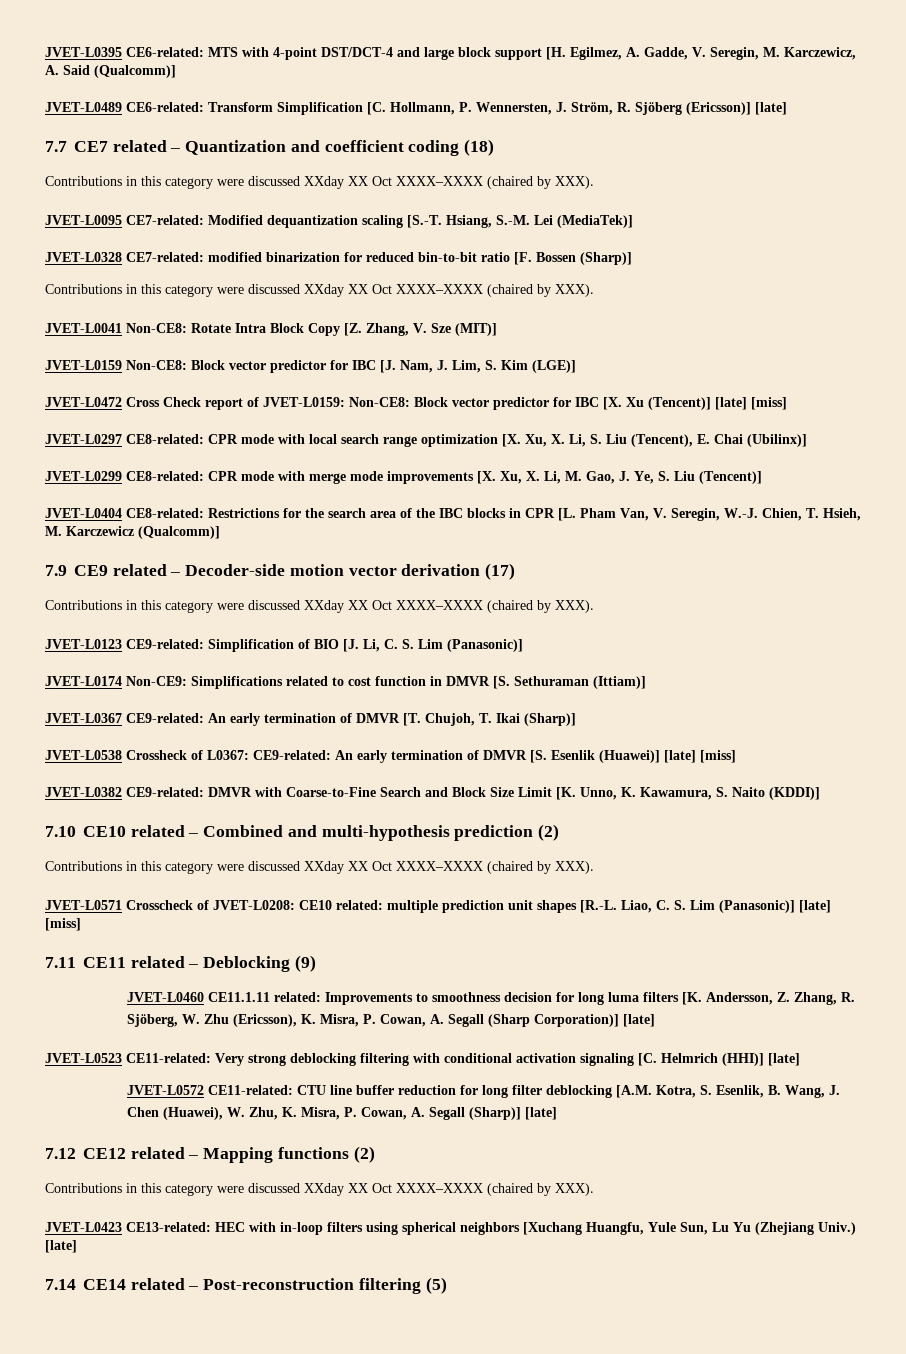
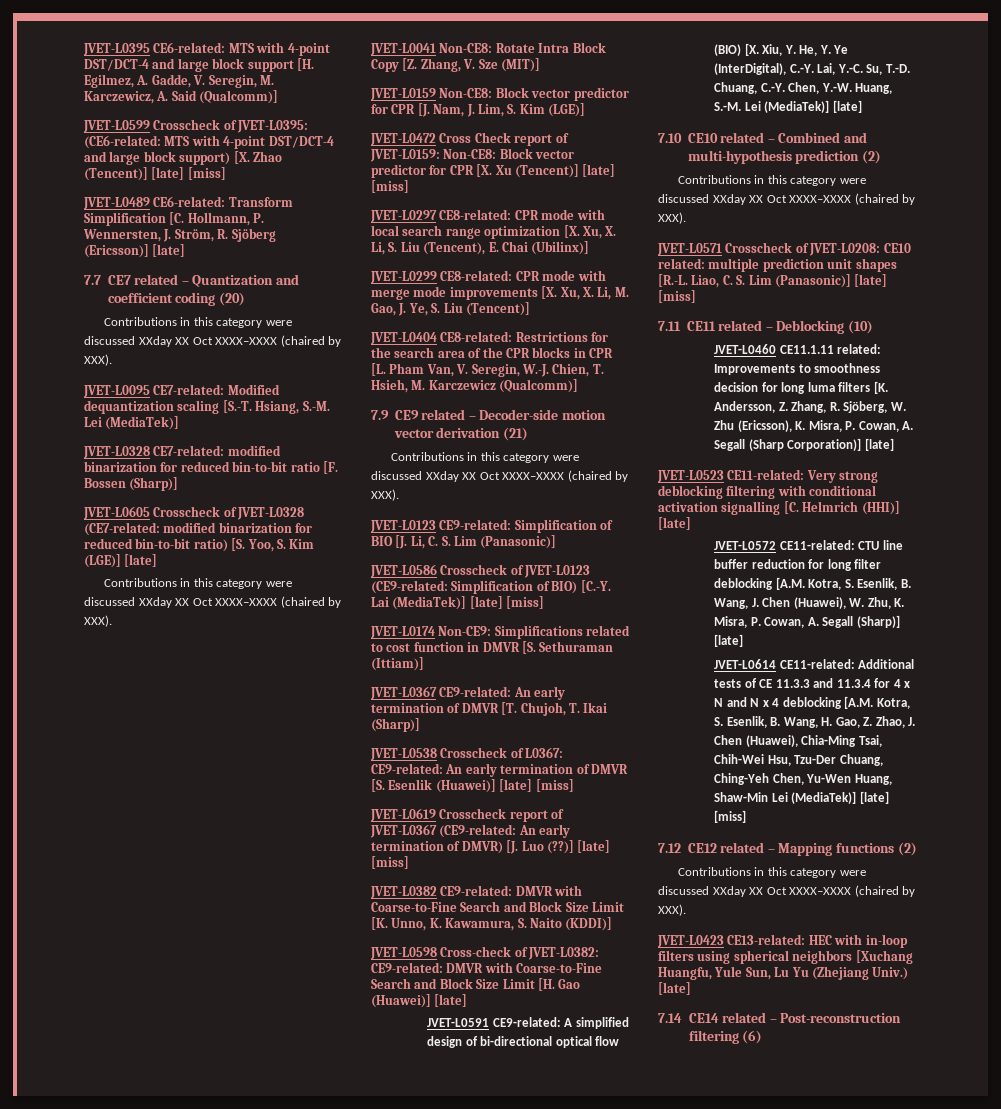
(176, 71) none -> [83,119,309,133] [84,135,334,149] [84,151,282,165] [84,167,226,181] // JVET-L0599 Crosscheck of JVET-L0395: (CE6-related: MTS with 4-point DST/DCT-4 and large block support) [X. Zhao (Tencent)] [late] [miss]
[464,139,495,156] (18) -> [218,292,245,306] (20)
(632, 258) none -> [83,506,305,520] [84,522,313,536] [84,538,315,552] [84,554,158,568] // JVET-L0605 Crosscheck of JVET-L0328 (CE7-related: modified binarization for reduced bin-to-bit ratio) [S. Yoo, S. Kim (LGE)] [late]
[352,360,376,370] IBC -> [391,104,416,114] CPR
[575,397,599,407] IBC -> [449,165,474,175] CPR
[439,508,463,518] IBC -> [505,348,530,358] CPR
[485,563,516,580] (17) -> [502,427,528,441] (21)
(523, 645) none -> [370,564,591,578] [371,580,611,594] [371,596,545,610] // JVET-L0586 Crosscheck of JVET-L0123 (CE9-related: Simplification of BIO) [C.-Y. Lai (MediaTek)] [late] [miss]
[126,750,187,760] Crossheck -> [440,747,508,758] Crosscheck
(736, 756) none -> [370,808,565,822] [370,824,571,838] [371,840,611,854] [371,856,409,869] // JVET-L0619 Crosscheck report of JVET-L0367 (CE9-related: An early termination of DMVR) [J. Luo (??)] [late] [miss]
(820, 793) none -> [370,946,600,960] [371,962,603,973] [371,978,581,991] [371,994,468,1008] [427,1017,629,1029] [427,1036,620,1048] [714,43,849,56] [714,63,910,75] [714,82,893,94] [714,100,862,113] // JVET-L0598 Cross-check of JVET-L0382: CE9-related: DMVR with Coarse-to-Fine Search and Block Size Limit [H. Gao (Huawei)] [late] // JVET-L0591 CE9-related: A simplified design of bi-directional optical flow (BIO) [X. Xiu, Y. He, Y. Ye (InterDigital), C.-Y. Lai, Y.-C. Su, T.-D. Chuang, C.-Y. Chen, Y.-W. Huang, S.-M. Lei (MediaTek)] [late]
[294,955,316,972] (9) -> [848,320,874,334] (10)
[580,1053,634,1066] signaling -> [721,501,781,515] signalling
(558, 1113) none -> [714,659,915,669] [714,678,911,688] [714,696,910,709] [714,716,916,728] [714,735,882,747] [714,754,883,766] [714,773,892,785] [714,791,889,804] [714,810,747,823] // JVET-L0614 CE11-related: Additional tests of CE 11.3.3 and 11.3.4 for 4 x N and N x 4 deblocking [A.M. Kotra, S. Esenlik, B. Wang, H. Gao, Z. Zhao, J. Chen (Huawei), Chia-Ming Tsai, Chih-Wei Hsu, Tzu-Der Chuang, Ching-Yeh Chen, Yu-Wen Huang, Shaw-Min Lei (MediaTek)] [late] [miss]
[425,1277,447,1294] (5) -> [742,1030,763,1044] (6)

